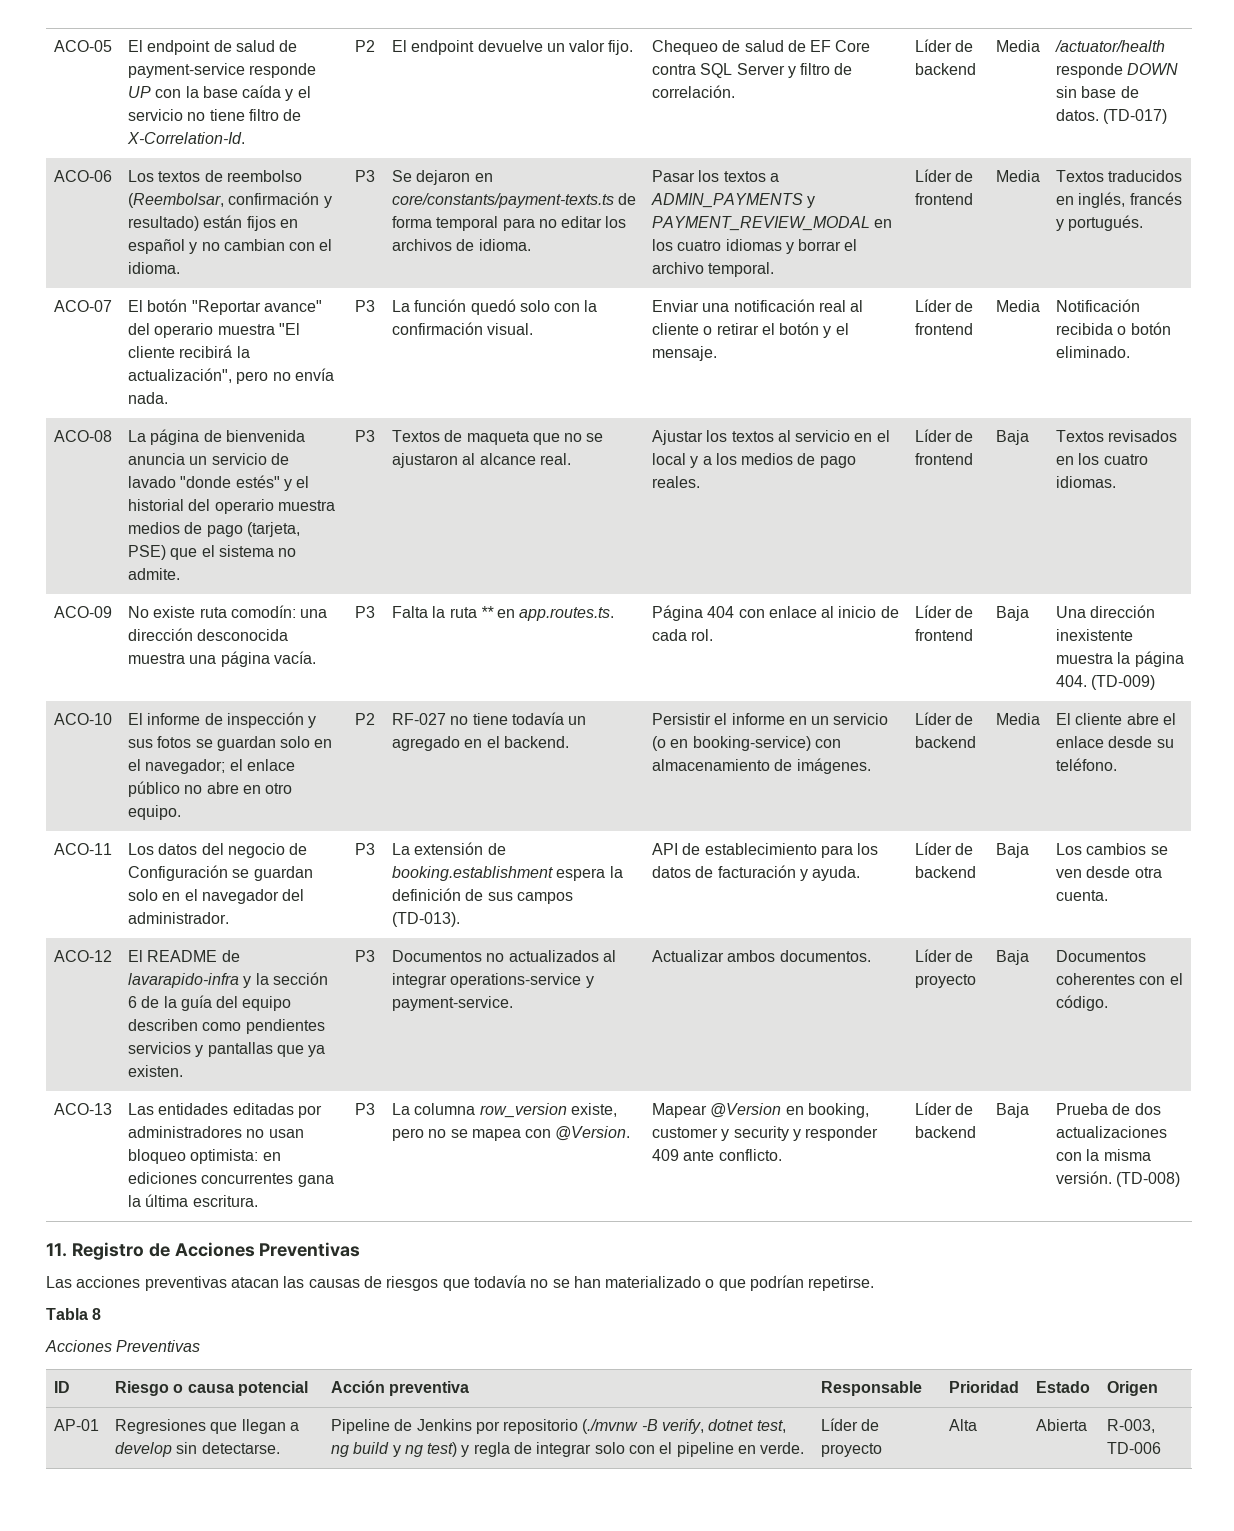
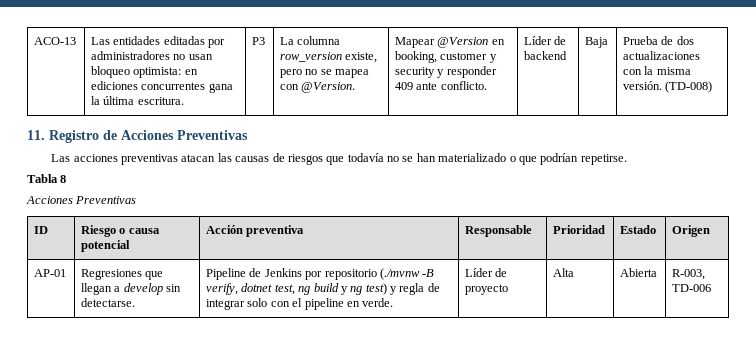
[53,40,112,52] [127,40,298,55] [127,63,317,78] [127,85,311,101] [127,109,302,121] [126,132,245,144] [354,40,375,52] [391,40,634,55] [651,40,871,55] [651,63,853,78] [651,85,735,98] [914,39,974,52] [914,63,976,75] [995,40,1040,52] [1054,40,1165,52] [1055,63,1179,78] [1055,86,1139,98] [1055,109,1168,124] [53,170,112,182] [127,170,302,182] [127,192,332,208] [127,215,298,231] [127,239,333,254] [127,262,180,274] [354,170,375,182] [391,170,493,185] [391,193,637,208] [391,216,627,231] [391,239,531,251] [651,170,779,182] [650,193,816,208] [651,216,893,231] [651,239,858,254] [651,262,775,277] [914,169,974,182] [914,193,973,205] [995,170,1040,182] [1055,170,1183,182] [1055,192,1182,208] [1055,215,1144,231] [53,300,112,312] [127,299,322,315] [127,323,300,338] [127,345,250,358] [127,368,334,384] [127,392,168,404] [354,300,375,312] [391,299,598,315] [391,322,534,335] [651,299,864,312] [651,322,849,338] [651,346,717,361] [914,299,974,312] [914,323,973,335] [995,300,1040,312] [1055,299,1140,312] [1055,322,1171,335] [1055,346,1130,358] [53,430,112,442] [127,429,305,445] [127,453,289,465] [127,475,310,491] [127,499,335,514] [127,522,300,537] [127,545,297,560] [127,568,180,580] [354,430,375,442] [391,430,604,445] [391,453,571,468] [651,430,890,445] [651,453,856,468] [651,476,700,488] [914,429,974,442] [914,453,973,465] [995,430,1029,445] [1055,430,1178,442] [1055,453,1148,465] [1055,476,1116,488] [53,606,112,618] [127,605,328,618] [127,628,289,641] [127,651,316,667] [354,606,375,618] [391,606,615,621] [651,605,899,621] [651,629,714,641] [914,605,974,618] [914,629,973,641] [995,606,1029,621] [1055,605,1156,618] [1055,629,1133,641] [1055,651,1184,667] [1055,675,1156,690] [53,713,112,725] [127,712,317,728] [127,736,333,751] [127,759,295,774] [127,781,293,797] [127,805,181,820] [354,713,375,725] [391,712,587,725] [391,736,569,751] [651,713,889,725] [651,736,841,751] [651,758,871,774] [914,712,974,725] [914,736,976,748] [995,713,1040,725] [1055,713,1176,725] [1055,736,1174,748] [1055,758,1117,771] [53,843,112,855] [127,843,308,858] [127,865,313,881] [127,889,305,904] [127,912,229,924] [354,843,375,855] [391,842,506,855] [391,866,623,881] [391,888,573,904] [391,912,460,927] [651,843,879,858] [651,865,861,881] [914,842,974,855] [914,866,976,878] [995,843,1029,858] [1055,843,1168,855] [1055,866,1162,878] [1055,890,1108,901] [53,950,112,962] [127,950,240,962] [127,972,328,988] [127,995,292,1011] [127,1019,325,1034] [127,1042,326,1057] [127,1065,183,1077] [354,950,375,962] [391,950,616,962] [391,973,594,988] [391,996,513,1011] [651,950,871,962] [914,949,974,962] [914,974,976,988] [995,950,1029,965] [1055,950,1146,962] [1055,973,1183,985] [1055,995,1108,1011] ACO-05 | El endpoint de salud de payment-service responde UP con la base caída y el servicio no tiene filtro de X-Correlation-Id. | P2 | El endpoint devuelve un valor fijo. | Chequeo de salud de EF Core contra SQL Server y filtro de correlación. | Líder de backend | Media | /actuator/health responde DOWN sin base de datos. (TD-017) // ACO-06 | Los textos de reembolso (Reembolsar, confirmación y resultado) están fijos en español y no cambian con el idioma. | P3 | Se dejaron en core/constants/payment-texts.ts de forma temporal para no editar los archivos de idioma. | Pasar los textos a ADMIN_PAYMENTS y PAYMENT_REVIEW_MODAL en los cuatro idiomas y borrar el archivo temporal. | Líder de frontend | Media | Textos traducidos en inglés, francés y portugués. // ACO-07 | El botón "Reportar avance" del operario muestra "El cliente recibirá la actualización", pero no envía nada. | P3 | La función quedó solo con la confirmación visual. | Enviar una notificación real al cliente o retirar el botón y el mensaje. | Líder de frontend | Media | Notificación recibida o botón eliminado. // ACO-08 | La página de bienvenida anuncia un servicio de lavado "donde estés" y el historial del operario muestra medios de pago (tarjeta, PSE) que el sistema no admite. | P3 | Textos de maqueta que no se ajustaron al alcance real. | Ajustar los textos al servicio en el local y a los medios de pago reales. | Líder de frontend | Baja | Textos revisados en los cuatro idiomas. // ACO-09 | No existe ruta comodín: una dirección desconocida muestra una página vacía. | P3 | Falta la ruta ** en app.routes.ts. | Página 404 con enlace al inicio de cada rol. | Líder de frontend | Baja | Una dirección inexistente muestra la página 404. (TD-009) // ACO-10 | El informe de inspección y sus fotos se guardan solo en el navegador; el enlace público no abre en otro equipo. | P2 | RF-027 no tiene todavía un agregado en el backend. | Persistir el informe en un servicio (o en booking-service) con almacenamiento de imágenes. | Líder de backend | Media | El cliente abre el enlace desde su teléfono. // ACO-11 | Los datos del negocio de Configuración se guardan solo en el navegador del administrador. | P3 | La extensión de booking.establishment espera la definición de sus campos (TD-013). | API de establecimiento para los datos de facturación y ayuda. | Líder de backend | Baja | Los cambios se ven desde otra cuenta. // ACO-12 | El README de lavarapido-infra y la sección 6 de la guía del equipo describen como pendientes servicios y pantallas que ya existen. | P3 | Documentos no actualizados al integrar operations-service y payment-service. | Actualizar ambos documentos. | Líder de proyecto | Baja | Documentos coherentes con el código. // -> (34, 41) none

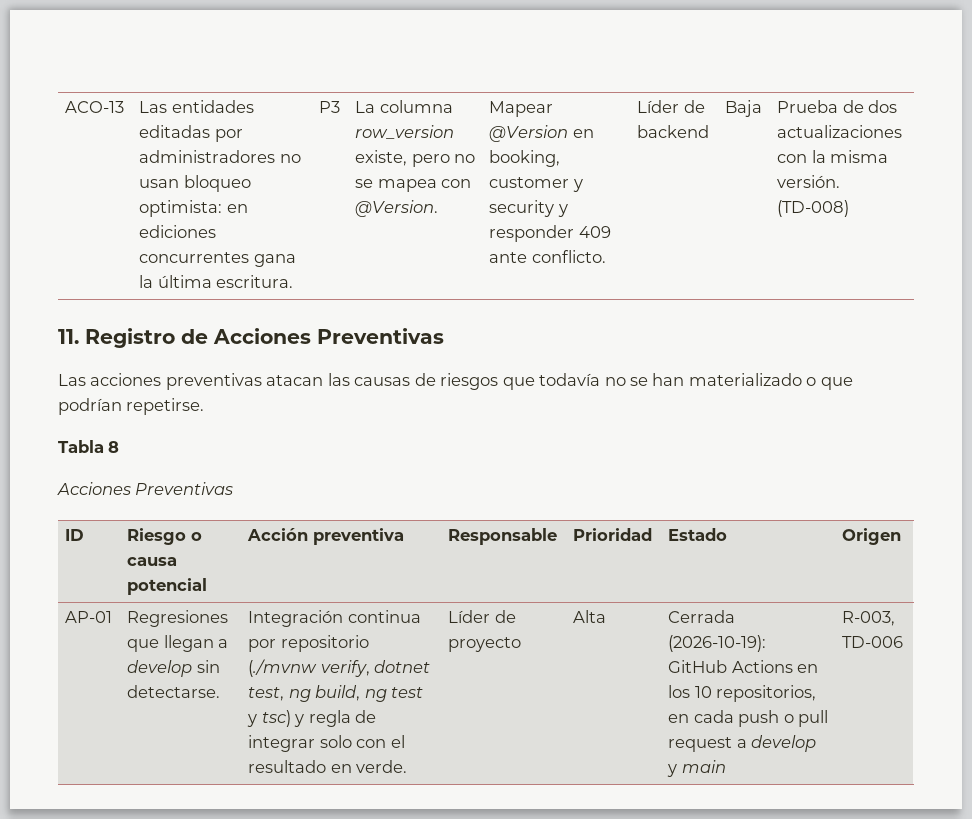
[206,268,302,280] Pipeline de Jenkins -> [248,610,421,627] Integración continua
[422,269,435,277] -B -> (318, 668) none
[313,283,387,295] build y ng test) -> [315,685,423,702] [247,710,291,727] build, ng test y tsc)
[304,298,344,310] pipeline -> [248,760,327,773] resultado
[620,268,658,277] Abierta -> [668,610,736,623] [668,635,767,652] [668,660,819,673] [668,685,817,702] [668,710,828,727] [668,735,817,752] [667,760,726,777] Cerrada (2026-10-19): GitHub Actions en los 10 repositorios, en cada push o pull request a develop y main

